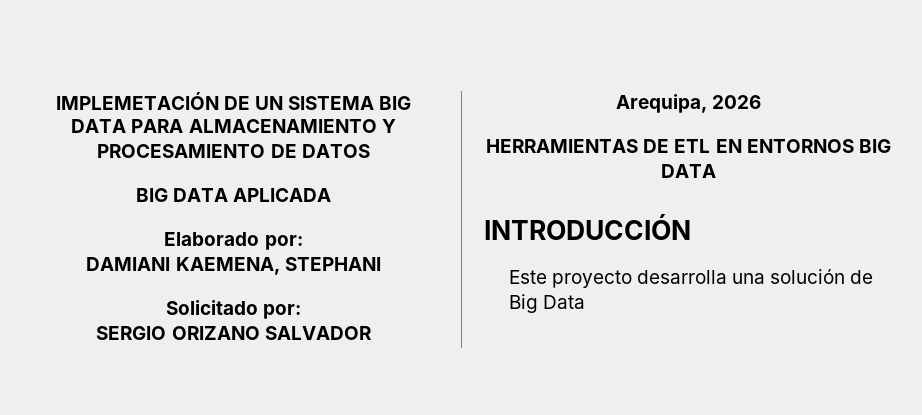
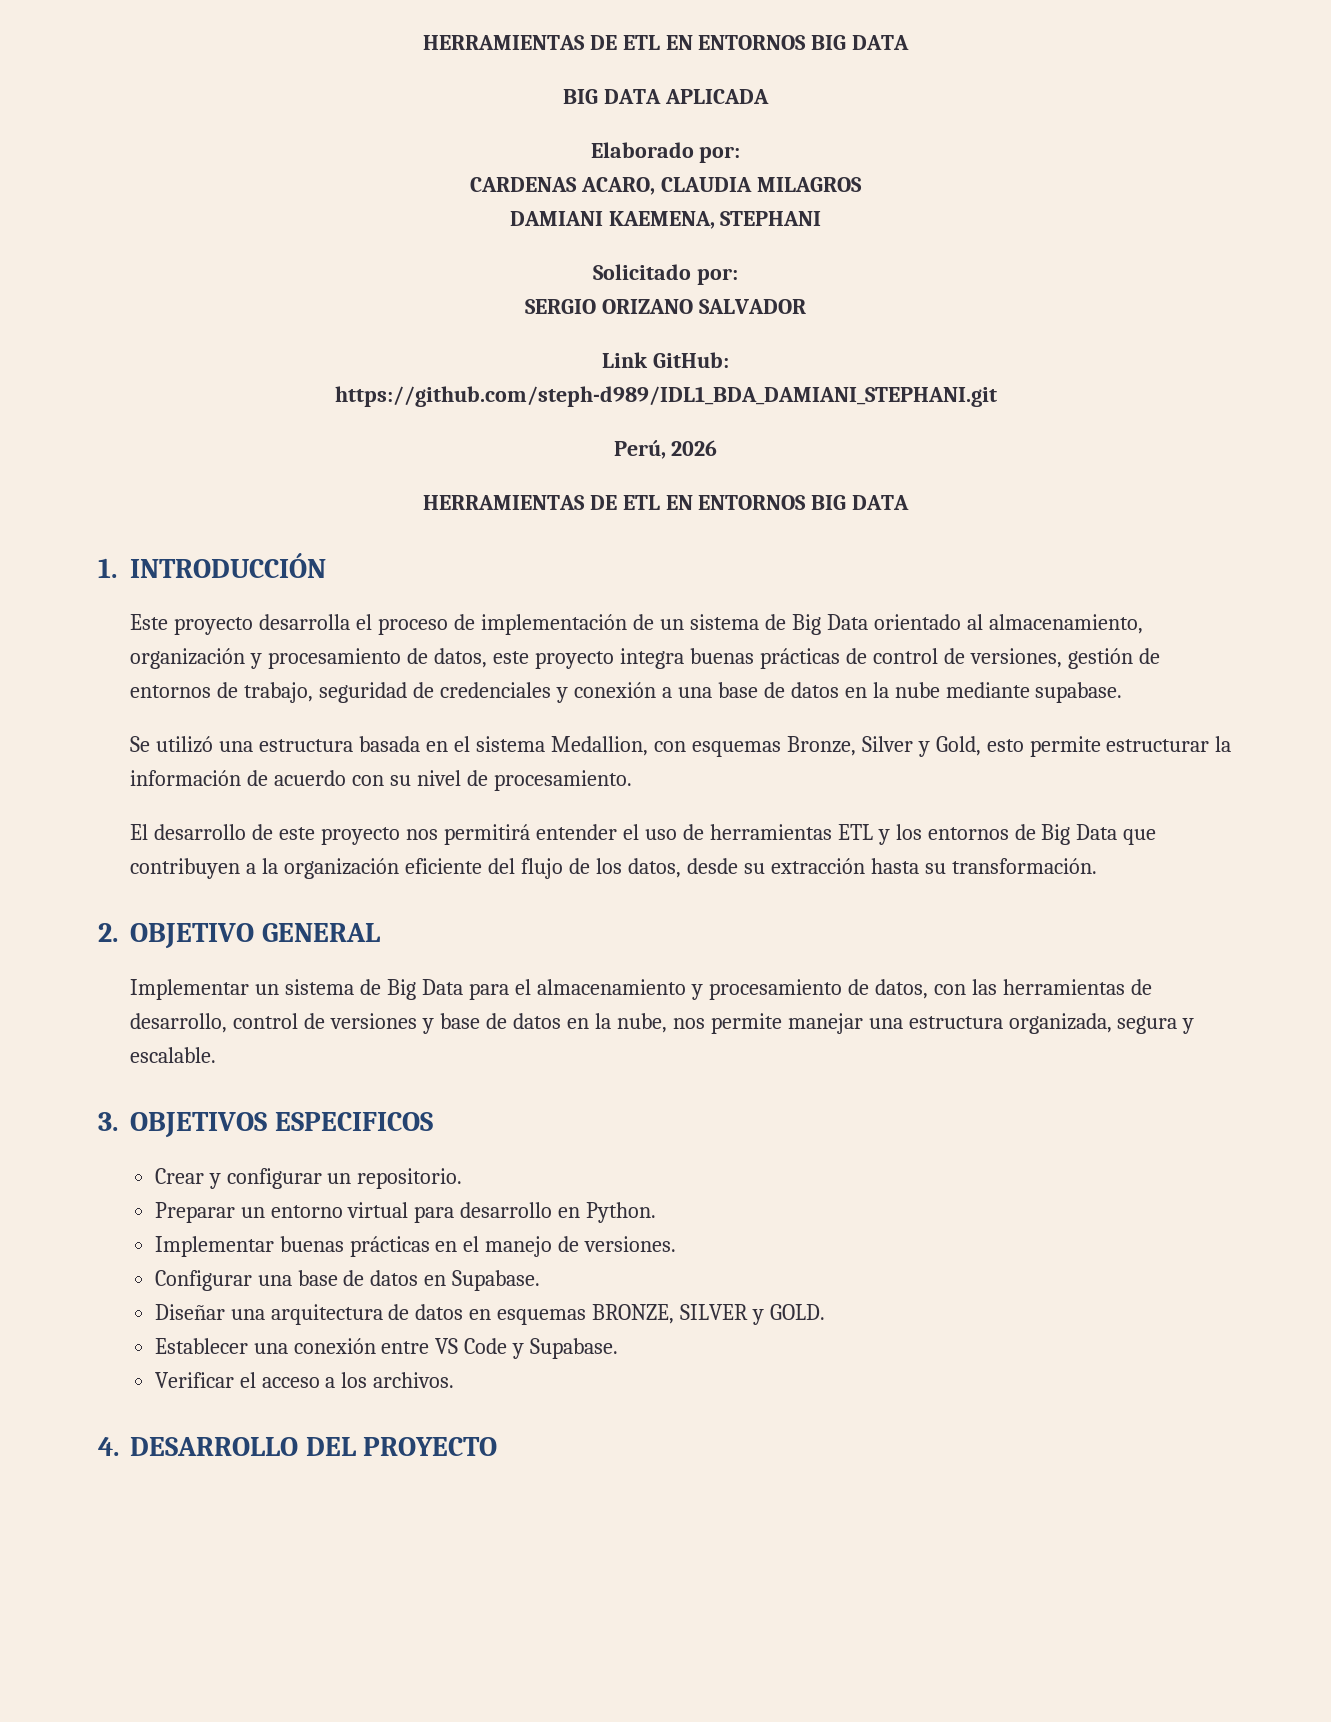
[55,92,412,110] [71,119,396,133] [97,144,370,158] IMPLEMETACIÓN DE UN SISTEMA BIG DATA PARA ALMACENAMIENTO Y PROCESAMIENTO DE DATOS -> [422,35,910,50] HERRAMIENTAS DE ETL EN ENTORNOS BIG DATA
(303, 242) none -> [470,177,862,195] // CARDENAS ACARO, CLAUDIA MILAGROS
[615,94,707,113] Arequipa, -> [602,352,729,368] [334,386,997,407] [613,440,666,459] Link GitHub: // https://github.com/steph-d989/IDL1_BDA_DAMIANI_STEPHANI.git // Perú,
(716, 171) none -> [98,558,117,578] 1.
[732,269,874,284] [508,294,585,313] una solución de Big Data -> [356,614,1143,635] [130,648,1160,669] [130,682,1123,703] [130,736,1232,757] [130,770,633,791] [130,824,1157,845] [130,858,1097,879] [98,923,380,949] [130,979,1152,1000] [130,1013,1195,1034] [130,1047,217,1063] [98,1112,433,1138] [154,1168,463,1189] [154,1202,657,1223] [154,1236,677,1257] [154,1270,541,1291] [154,1304,826,1325] [154,1338,619,1359] [154,1372,455,1388] [98,1437,498,1456] el proceso de implementación de un sistema de Big Data orientado al almacenamiento, organización y procesamiento de datos, este proyecto integra buenas prácticas de control de versiones, gestión de entornos de trabajo, seguridad de credenciales y conexión a una base de datos en la nube mediante supabase. // Se utilizó una estructura basada en el sistema Medallion, con esquemas Bronze, Silver y Gold, esto permite estructurar la información de acuerdo con su nivel de procesamiento. // El desarrollo de este proyecto nos permitirá entender el uso de herramientas ETL y los entornos de Big Data que contribuyen a la organización eficiente del flujo de los datos, desde su extracción hasta su transformación. // 2. OBJETIVO GENERAL // Implementar un sistema de Big Data para el almacenamiento y procesamiento de datos, con las herramientas de desarrollo, control de versiones y base de datos en la nube, nos permite manejar una estructura organizada, segura y escalable. // 3. OBJETIVOS ESPECIFICOS // Crear y configurar un repositorio. // Preparar un entorno virtual para desarrollo en Python. // Implementar buenas prácticas en el manejo de versiones. // Configurar una base de datos en Supabase. // Diseñar una arquitectura de datos en esquemas BRONZE, SILVER y GOLD. // Establecer una conexión entre VS Code y Supabase. // Verificar el acceso a los archivos. // 4. DESARROLLO DEL PROYECTO

